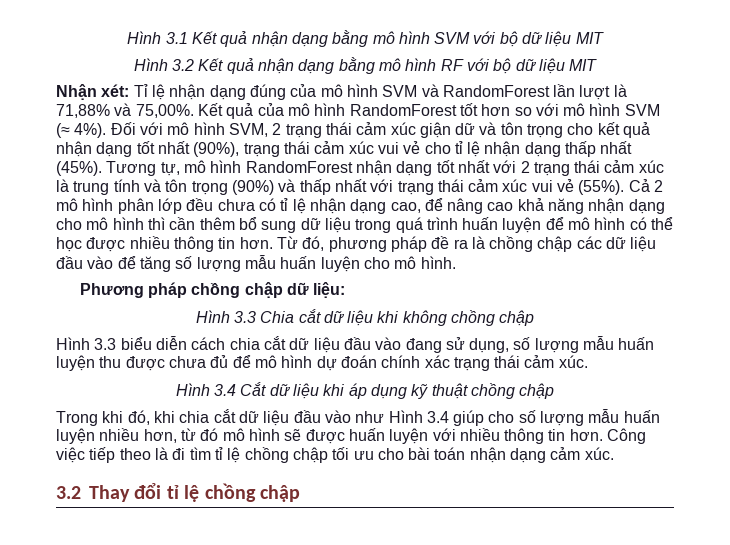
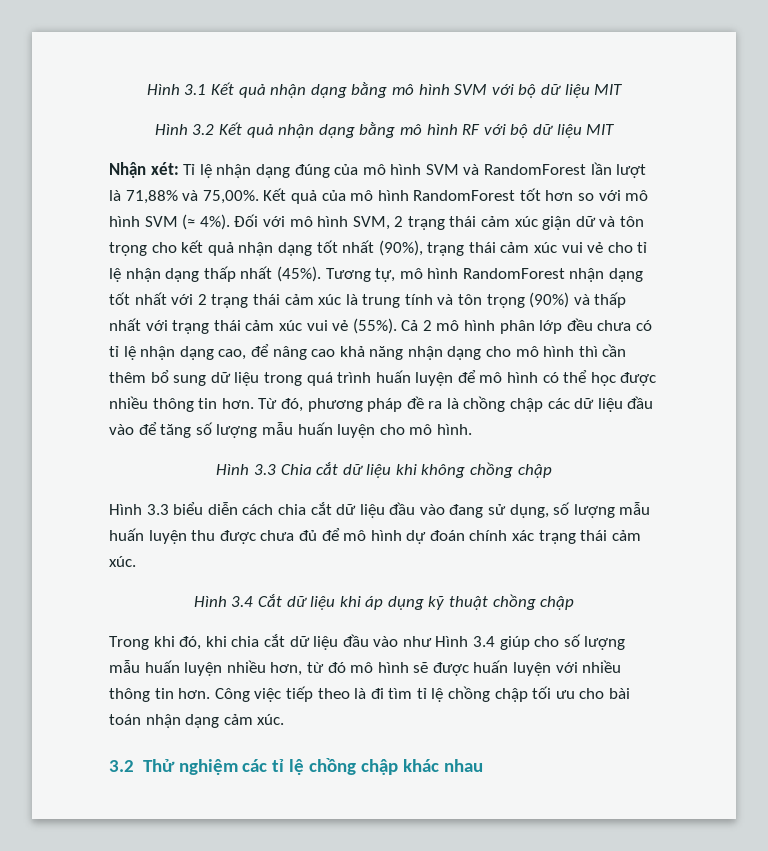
[79,282,346,298] // Phương pháp chồng chập dữ liệu: -> (472, 429) none
[89,483,300,502] Thay đổi tỉ lệ chồng chập -> [142,758,484,775] Thử nghiệm các tỉ lệ chồng chập khác nhau

